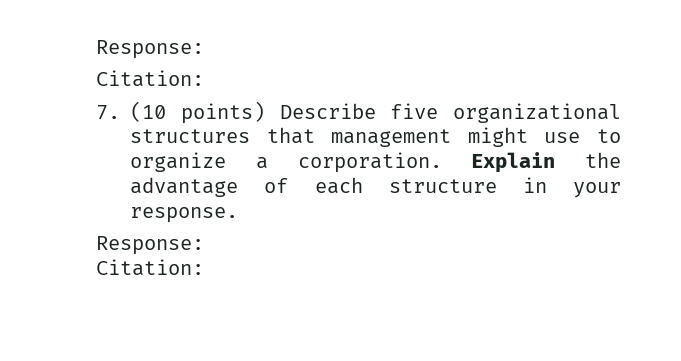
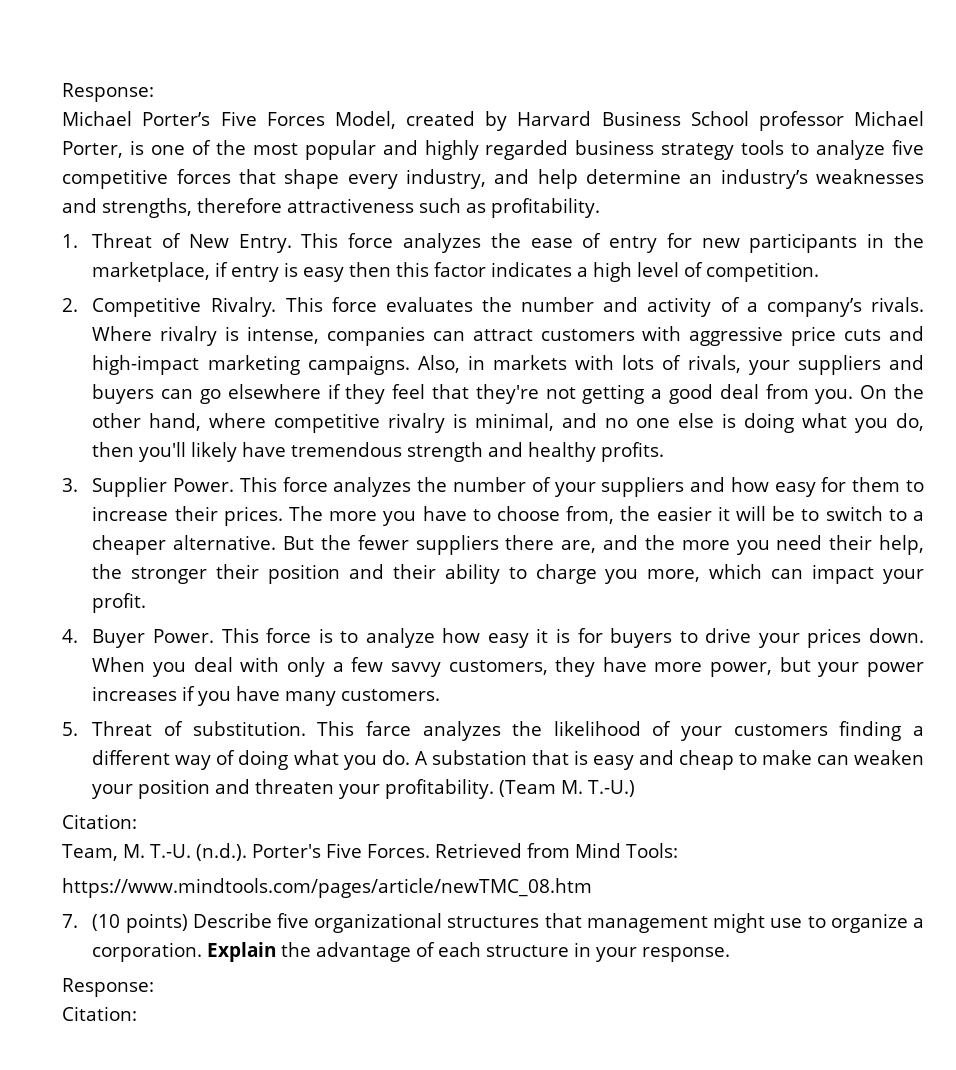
[96,40,205,59] [96,70,205,87] Response: // Citation: -> [62,83,155,102] [62,111,924,131] [62,140,925,160] [62,169,924,189] [62,198,601,218] [62,233,924,253] [92,262,820,282] [62,297,925,317] [92,326,925,346] [92,355,925,375] [92,384,924,404] [92,413,925,433] [92,442,665,462] [62,477,924,497] [92,506,925,526] [92,535,925,555] [92,564,925,584] [92,593,147,613] [62,628,924,648] [92,657,925,677] [92,686,441,706] [62,721,925,741] [92,750,924,770] [92,779,636,799] [62,814,138,829] [62,843,679,861] [62,878,593,898] Response: // Michael Porter’s Five Forces Model, created by Harvard Business School professor Michael Porter, is one of the most popular and highly regarded business strategy tools to analyze five competitive forces that shape every industry, and help determine an industry’s weaknesses and strengths, therefore attractiveness such as profitability. // 1. Threat of New Entry. This force analyzes the ease of entry for new participants in the marketplace, if entry is easy then this factor indicates a high level of competition. // 2. Competitive Rivalry. This force evaluates the number and activity of a company’s rivals. Where rivalry is intense, companies can attract customers with aggressive price cuts and high-impact marketing campaigns. Also, in markets with lots of rivals, your suppliers and buyers can go elsewhere if they feel that they're not getting a good deal from you. On the other hand, where competitive rivalry is minimal, and no one else is doing what you do, then you'll likely have tremendous strength and healthy profits. // 3. Supplier Power. This force analyzes the number of your suppliers and how easy for them to increase their prices. The more you have to choose from, the easier it will be to switch to a cheaper alternative. But the fewer suppliers there are, and the more you need their help, the stronger their position and their ability to charge you more, which can impact your profit. // 4. Buyer Power. This force is to analyze how easy it is for buyers to drive your prices down. When you deal with only a few savvy customers, they have more power, but your power increases if you have many customers. // 5. Threat of substitution. This farce analyzes the likelihood of your customers finding a different way of doing what you do. A substation that is easy and cheap to make can weaken your position and threaten your profitability. (Team M. T.-U.) // Citation: // Team, M. T.-U. (n.d.). Porter's Five Forces. Retrieved from Mind Tools: // https://www.mindtools.com/pages/article/newTMC_08.htm

